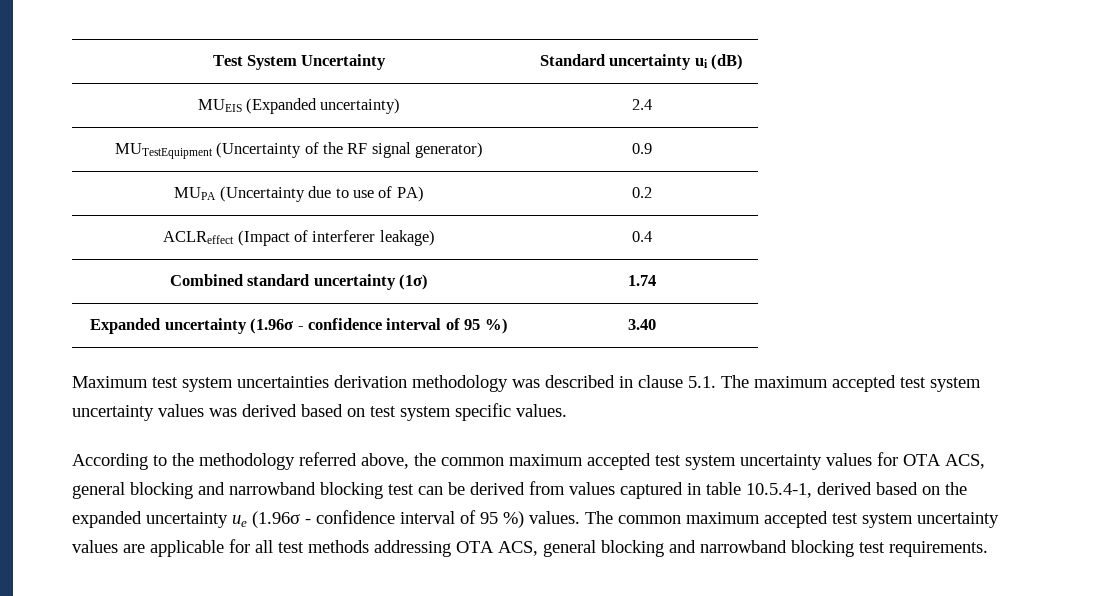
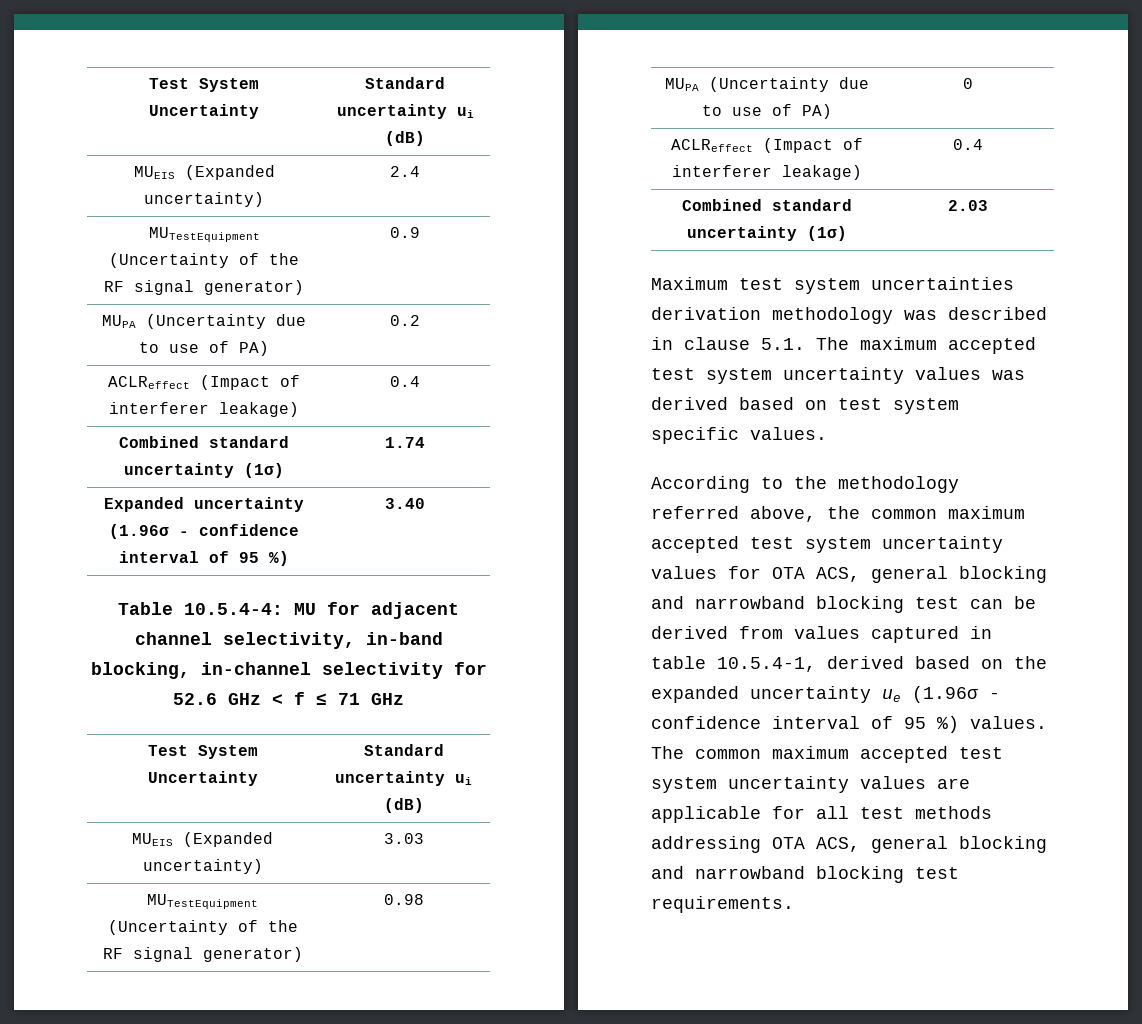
(656, 324) none -> [118,602,459,619] [134,632,443,649] [90,662,487,679] [173,692,404,705] [147,745,258,759] [147,771,258,786] [363,744,444,756] [335,771,472,786] [383,798,424,813] [132,832,273,847] [142,859,263,874] [383,833,424,844] [147,894,258,909] [107,920,298,935] [102,947,303,962] [383,894,424,905] [664,77,869,92] [701,104,832,119] [962,78,973,89] [670,138,863,153] [671,165,862,180] [952,139,983,150] [681,199,852,211] [686,226,847,241] [947,200,988,211] // Table 10.5.4-4: MU for adjacent channel selectivity, in-band blocking, in-channel selectivity for 52.6 GHz < f ≤ 71 GHz // Test System Uncertainty | Standard uncertainty ui (dB) // MUEIS (Expanded uncertainty) | 3.03 // MUTestEquipment (Uncertainty of the RF signal generator) | 0.98 // MUPA (Uncertainty due to use of PA) | 0 // ACLReffect (Impact of interferer leakage) | 0.4 // Combined standard uncertainty (1σ) | 2.03

